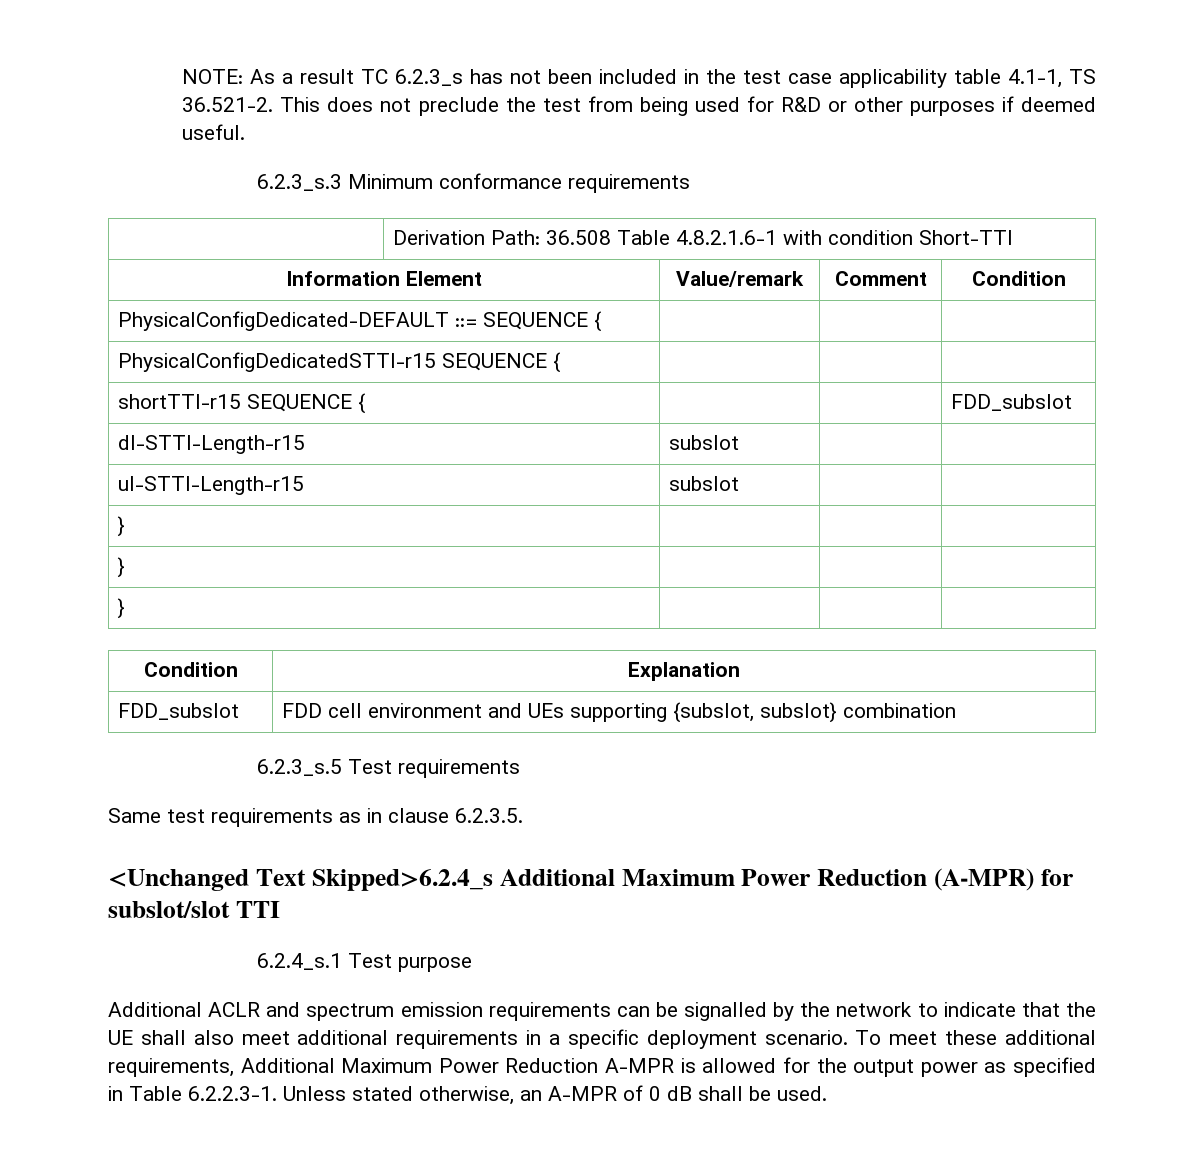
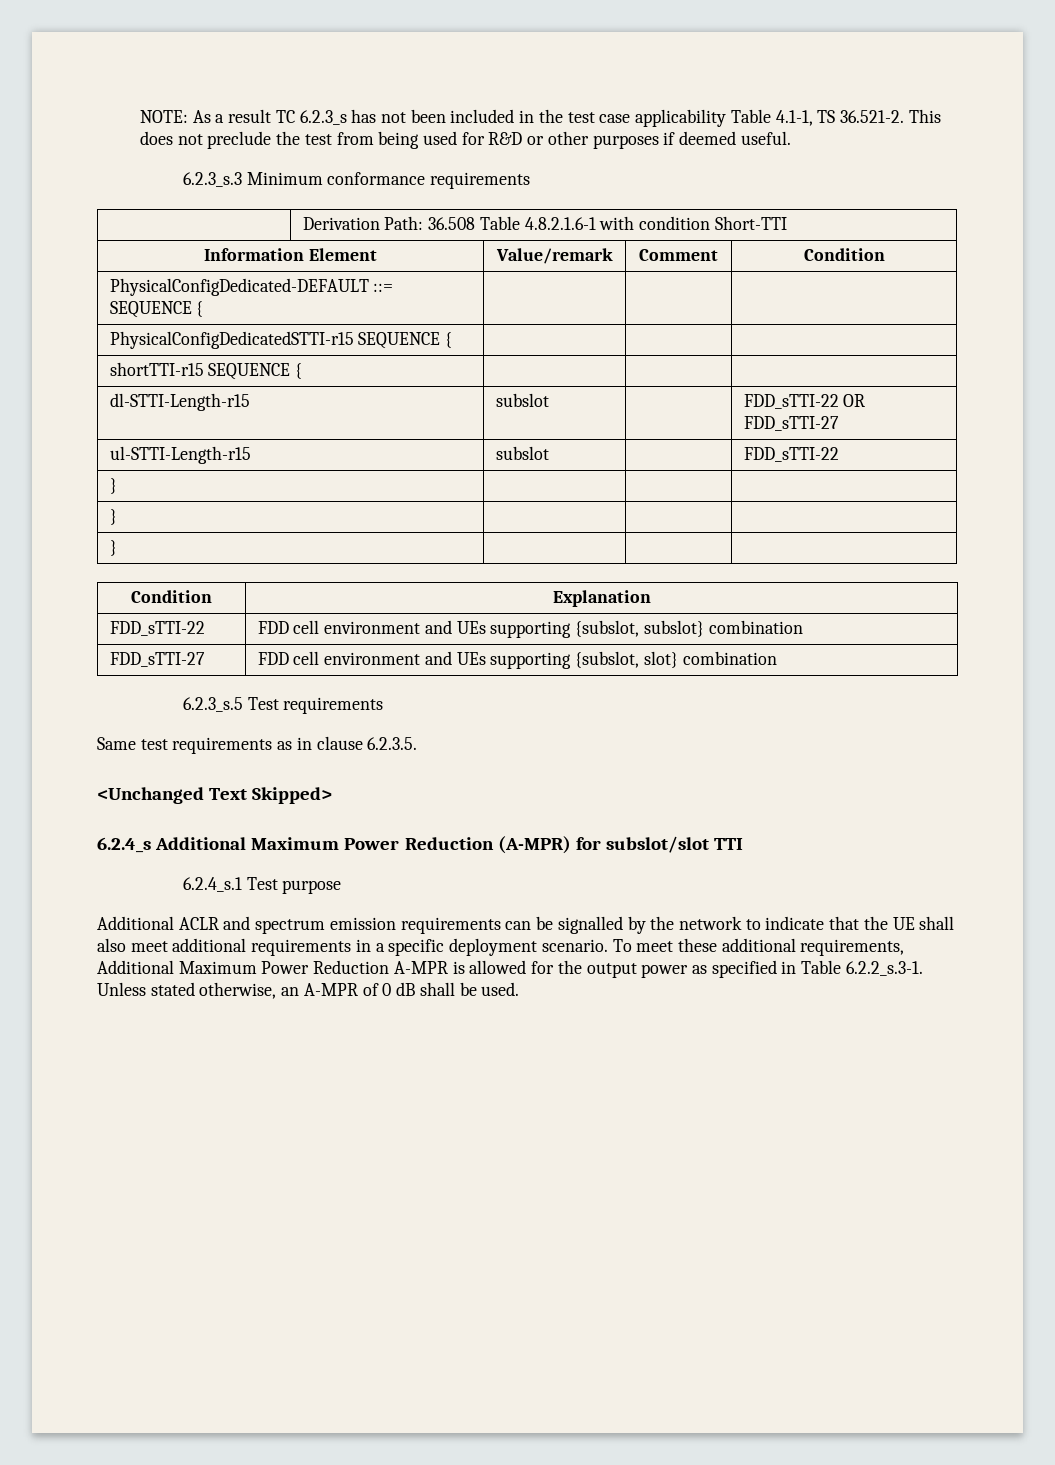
[954,69,1002,84] table -> [730,109,771,123] Table
[950,394,1072,411] FDD_subslot -> (303, 371) none
(739, 442) none -> [743,394,866,409] [743,416,839,431] FDD_sTTI-22 OR FDD_sTTI-27
(739, 483) none -> [743,447,839,462] FDD_sTTI-22
[117,703,239,720] FDD_subslot -> [109,621,205,636] FDD_sTTI-22
(956, 710) none -> [109,652,205,667] [257,651,777,669] // FDD_sTTI-27 | FDD cell environment and UEs supporting {subslot, slot} combination
[311,869,493,891] Skipped>6.2.4_s -> [252,787,333,804] [97,837,151,853] Skipped> // 6.2.4_s
[188,1086,277,1101] 6.2.2.3-1. -> [845,961,923,976] 6.2.2_s.3-1.

